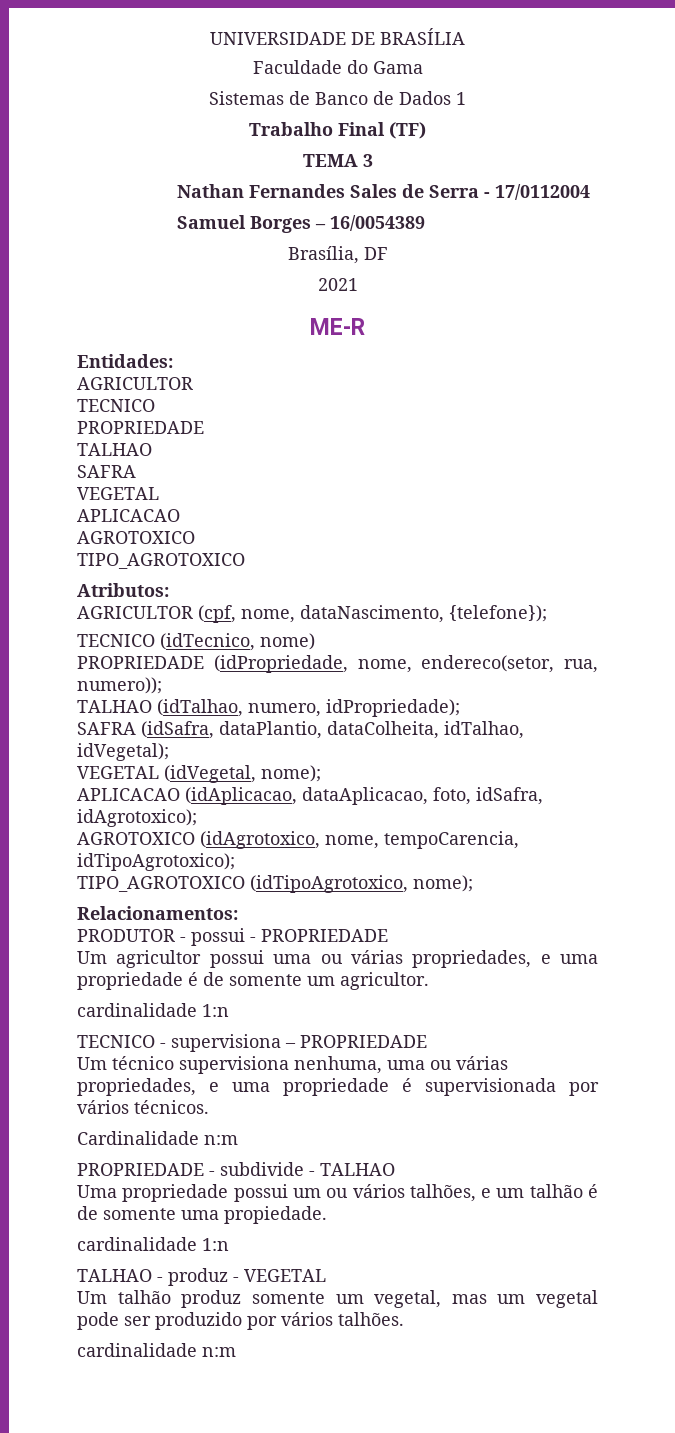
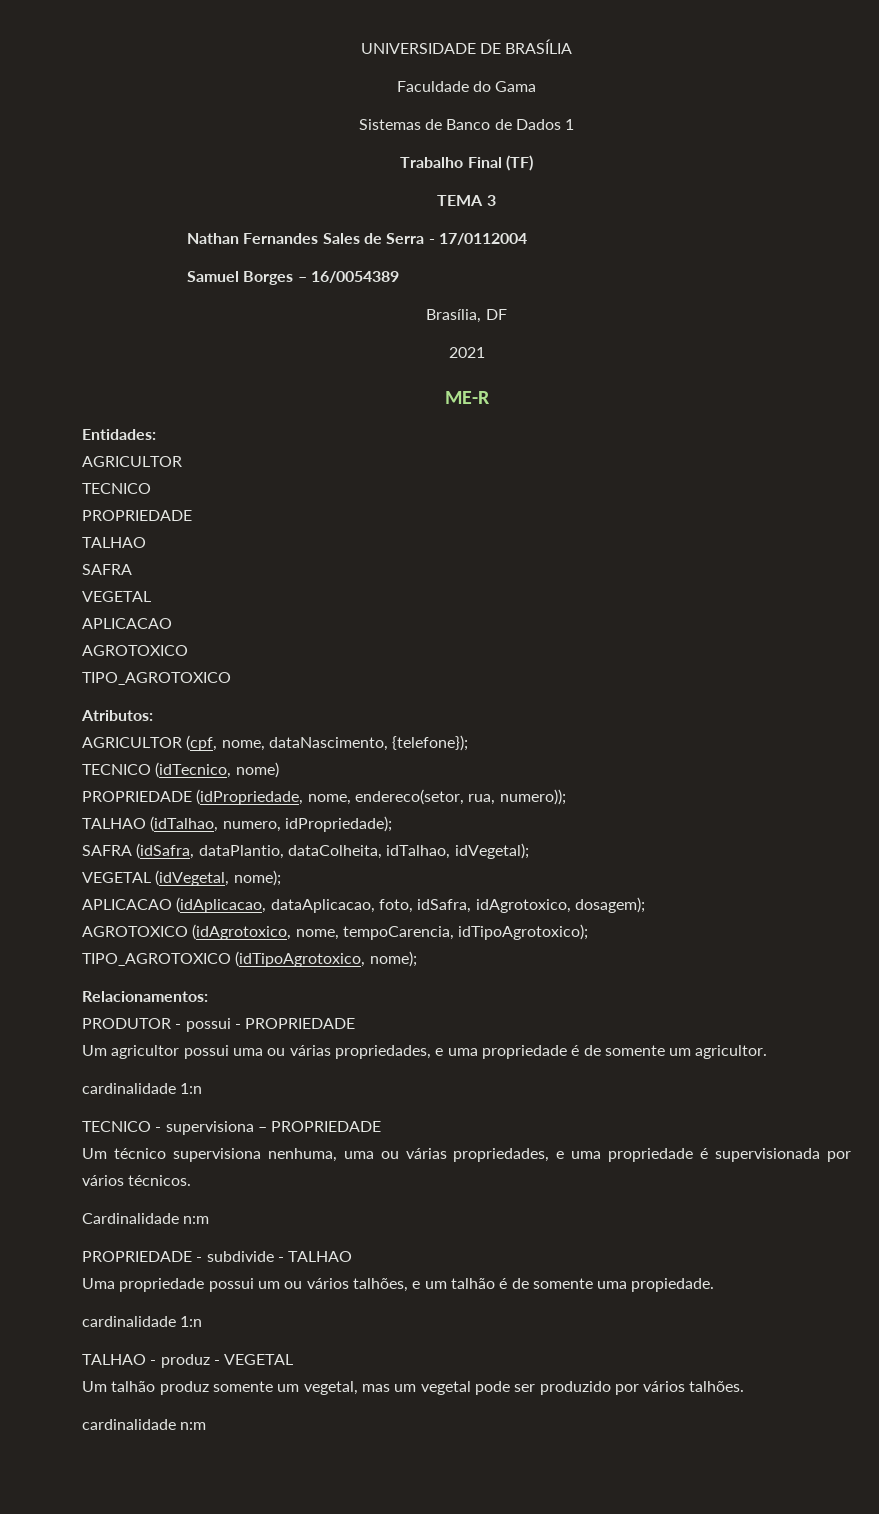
[77,809,197,827] idAgrotoxico); -> [475,897,645,913] idAgrotoxico, dosagem);

